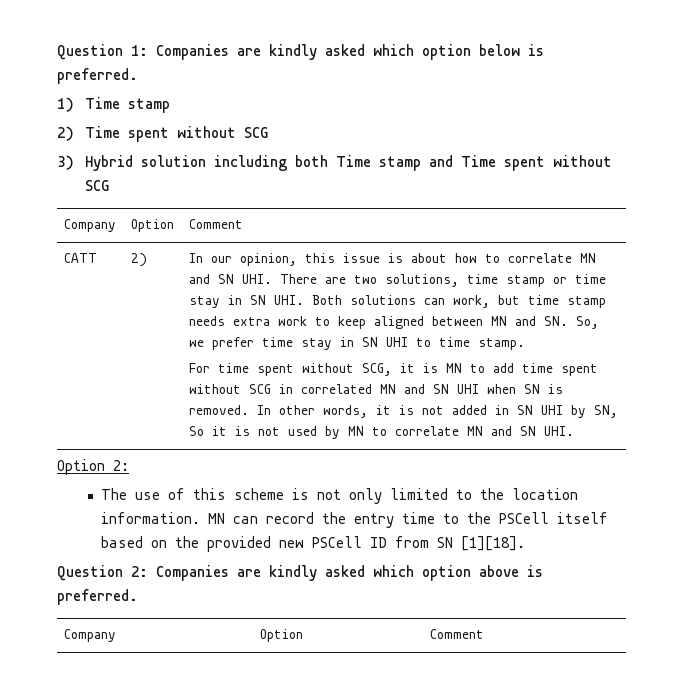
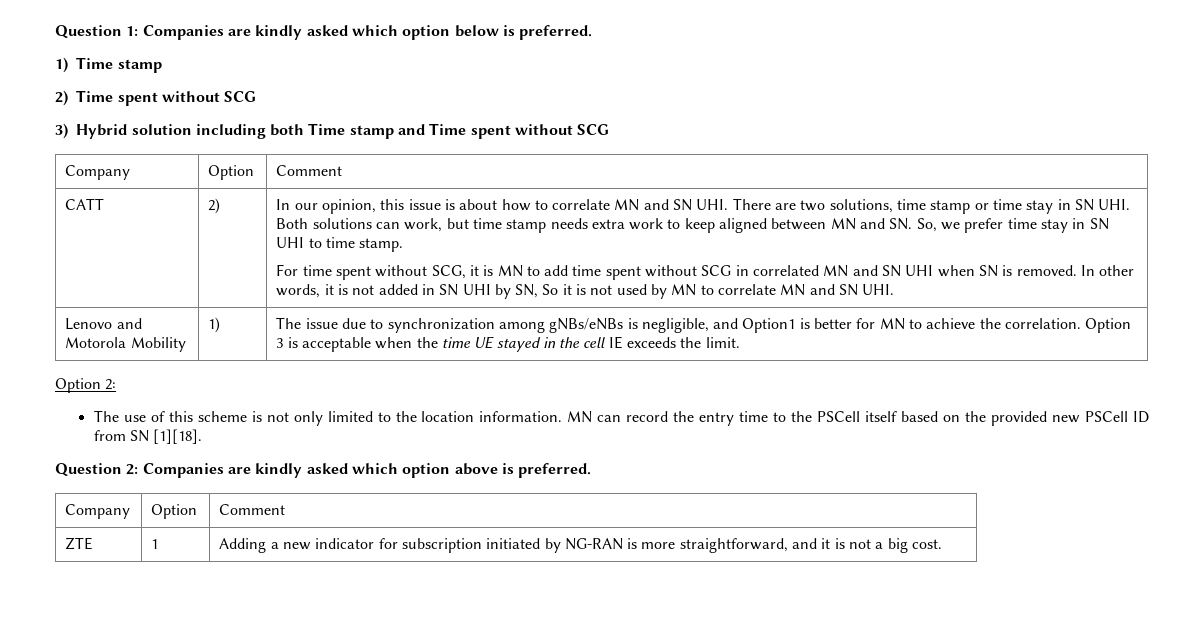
(575, 431) none -> [65,318,142,330] [65,337,186,352] [208,317,221,333] [276,317,1132,333] [276,336,740,352] // Lenovo and Motorola Mobility | 1) | The issue due to synchronization among gNBs/eNBs is negligible, and Option1 is better for MN to achieve the correlation. Option 3 is acceptable when the time UE stayed in the cell IE exceeds the limit.
(485, 634) none -> [65,537,94,550] [151,539,159,549] [219,538,943,553] // ZTE | 1 | Adding a new indicator for subscription initiated by NG-RAN is more straightforward, and it is not a big cost.

